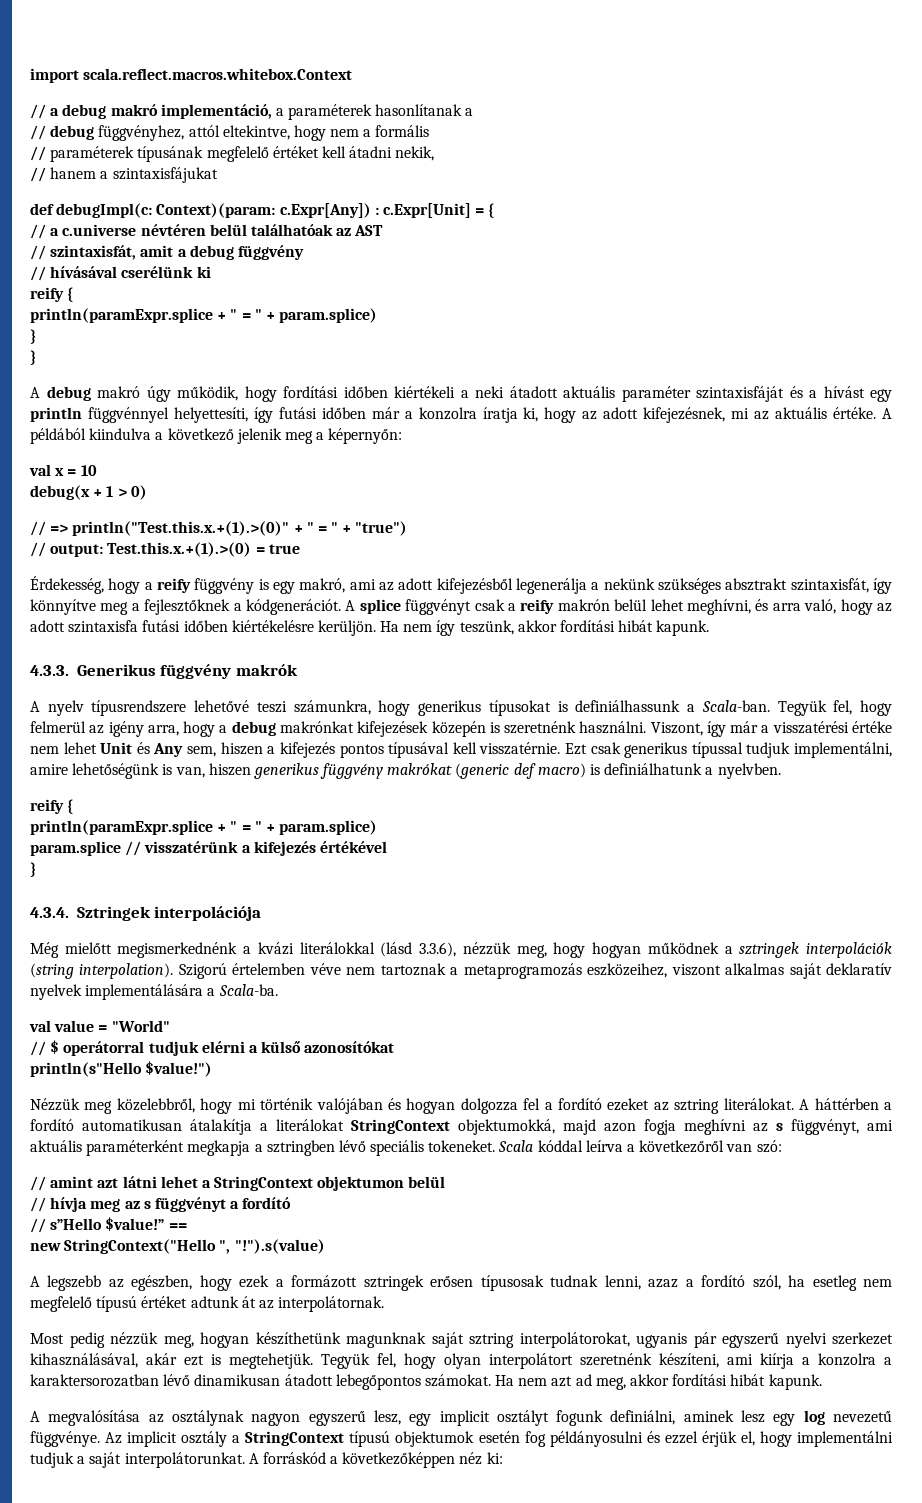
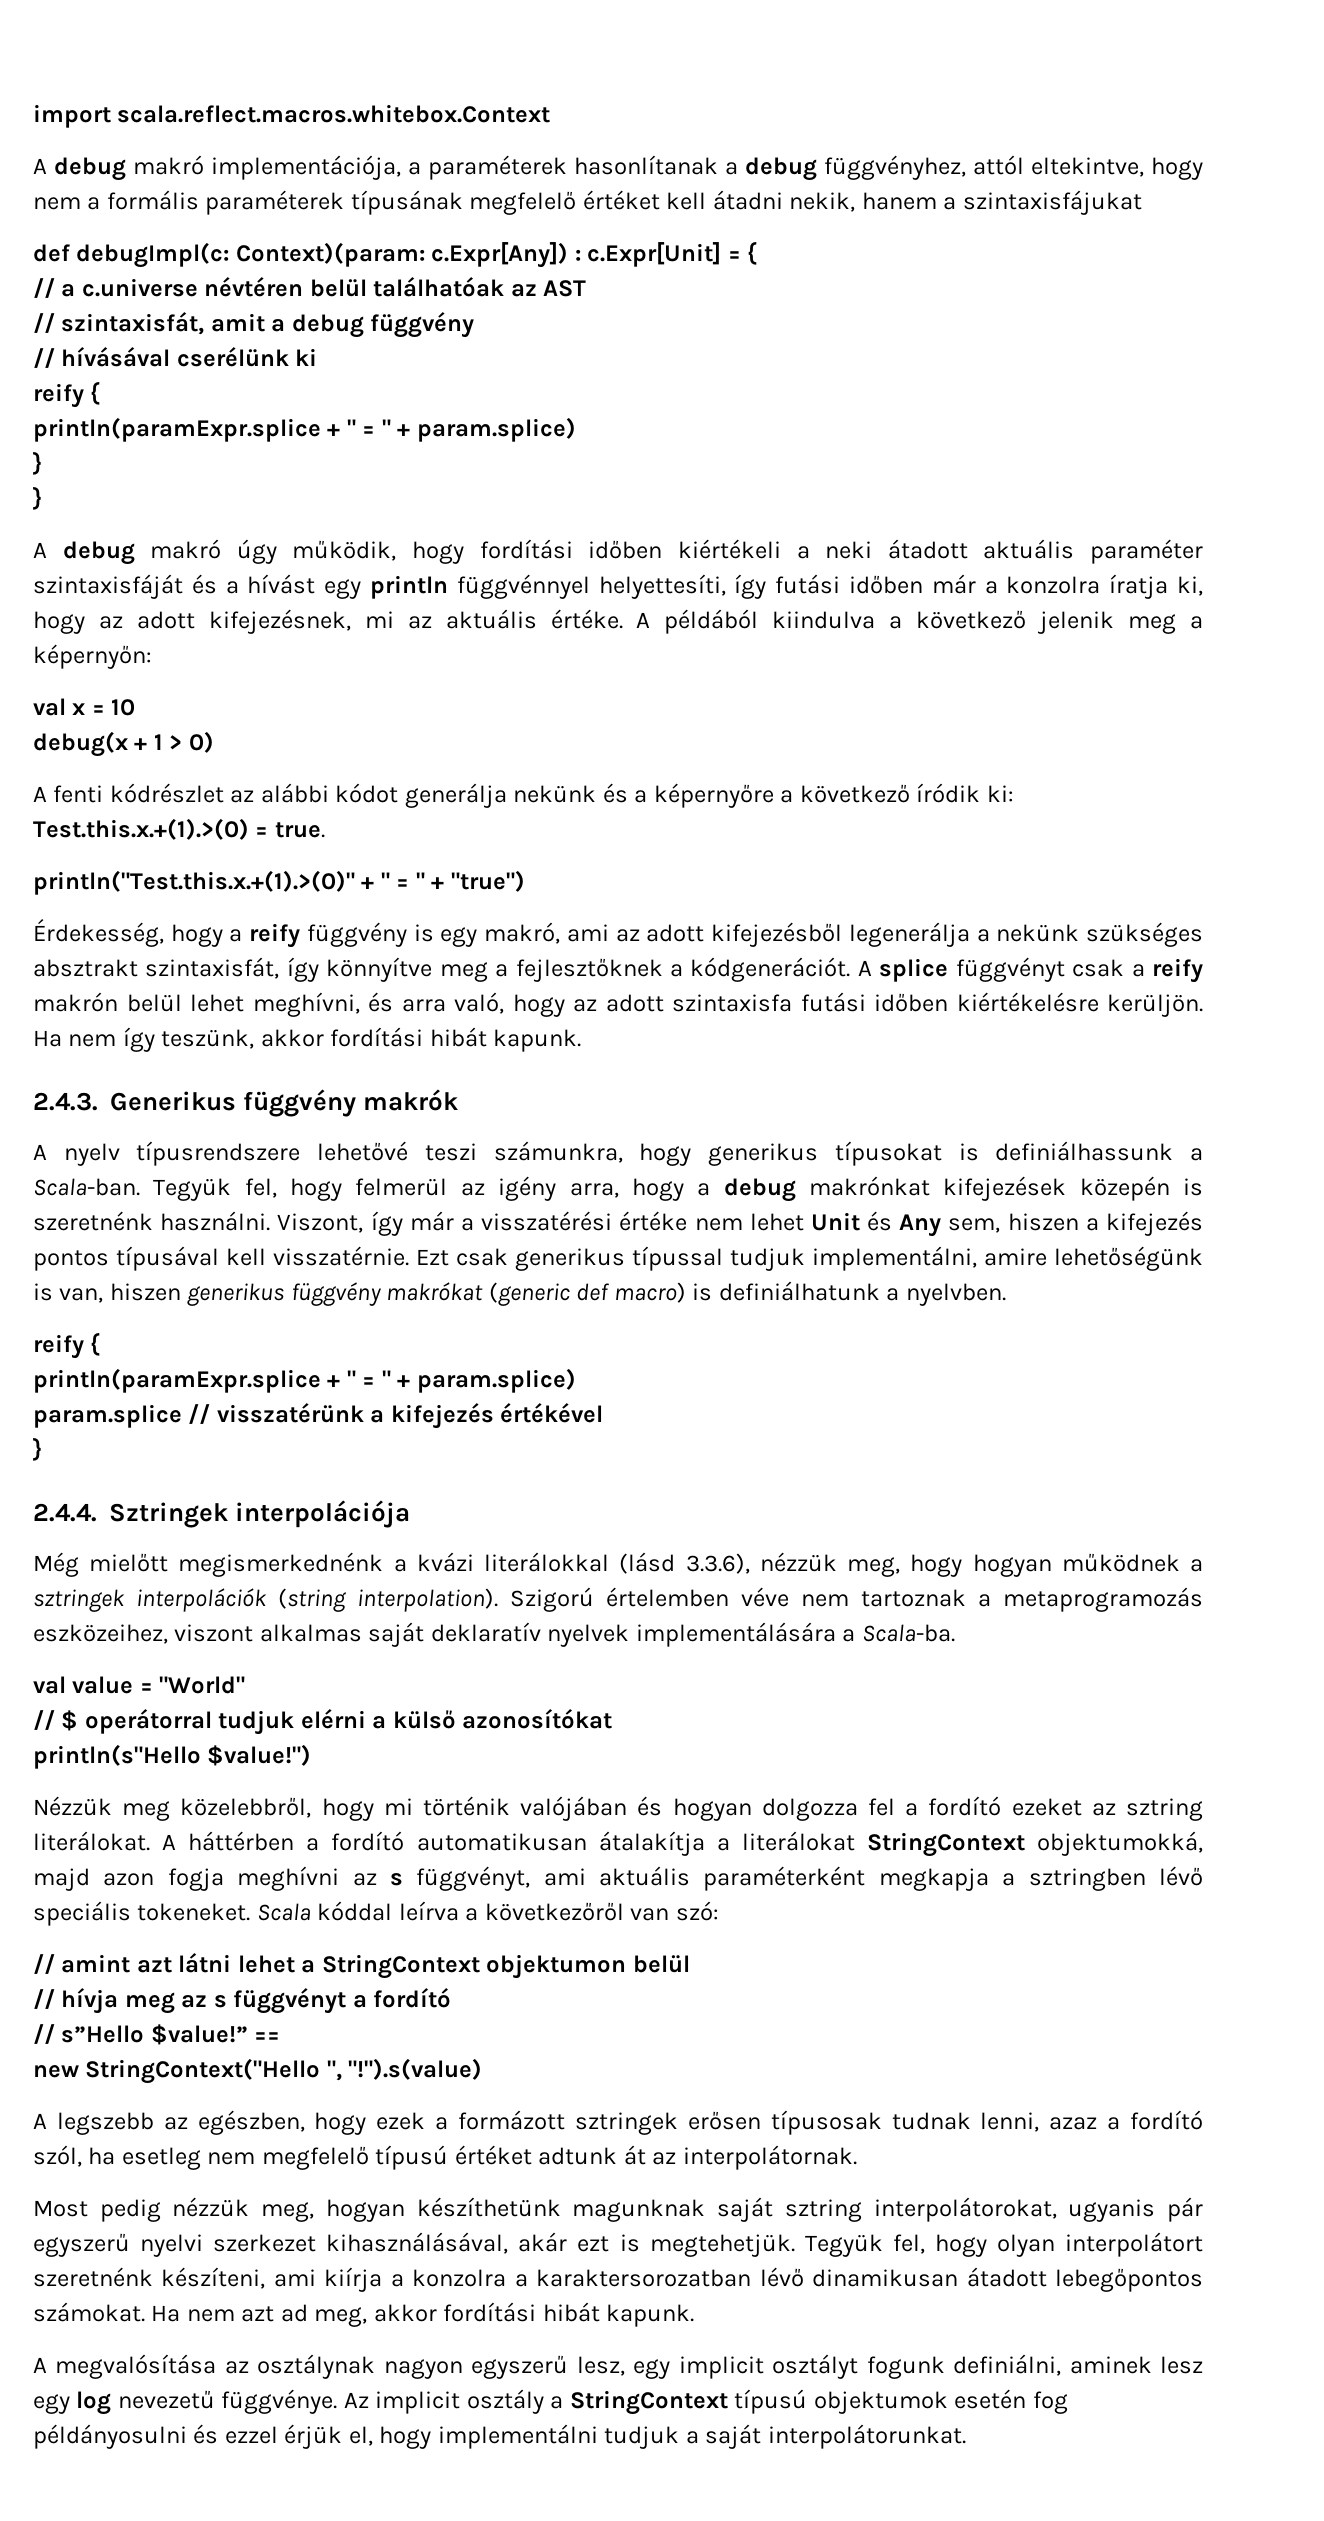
[30,104,272,119] // a debug makró implementáció, -> [33,155,401,181] A debug makró implementációja,
[30,125,46,140] // // -> (738, 168) none
[30,146,46,161] // // -> (199, 200) none
[30,167,46,182] // // -> (856, 202) none
[30,521,69,536] // => -> [33,783,1014,808] [33,818,325,840] A fenti kódrészlet az alábbi kódot generálja nekünk és a képernyőre a következő íródik ki: Test.this.x.+(1).>(0) = true. //
[30,542,300,557] // // output: Test.this.x.+(1).>(0) = true -> (525, 881) none
[30,665,69,676] 4.3.3. -> [33,1092,98,1111] 2.4.3.
[30,907,69,918] 4.3.4. -> [33,1503,97,1522] 2.4.4.
[248,1452,503,1468] A forráskód a következőképpen néz ki: -> (966, 2436) none

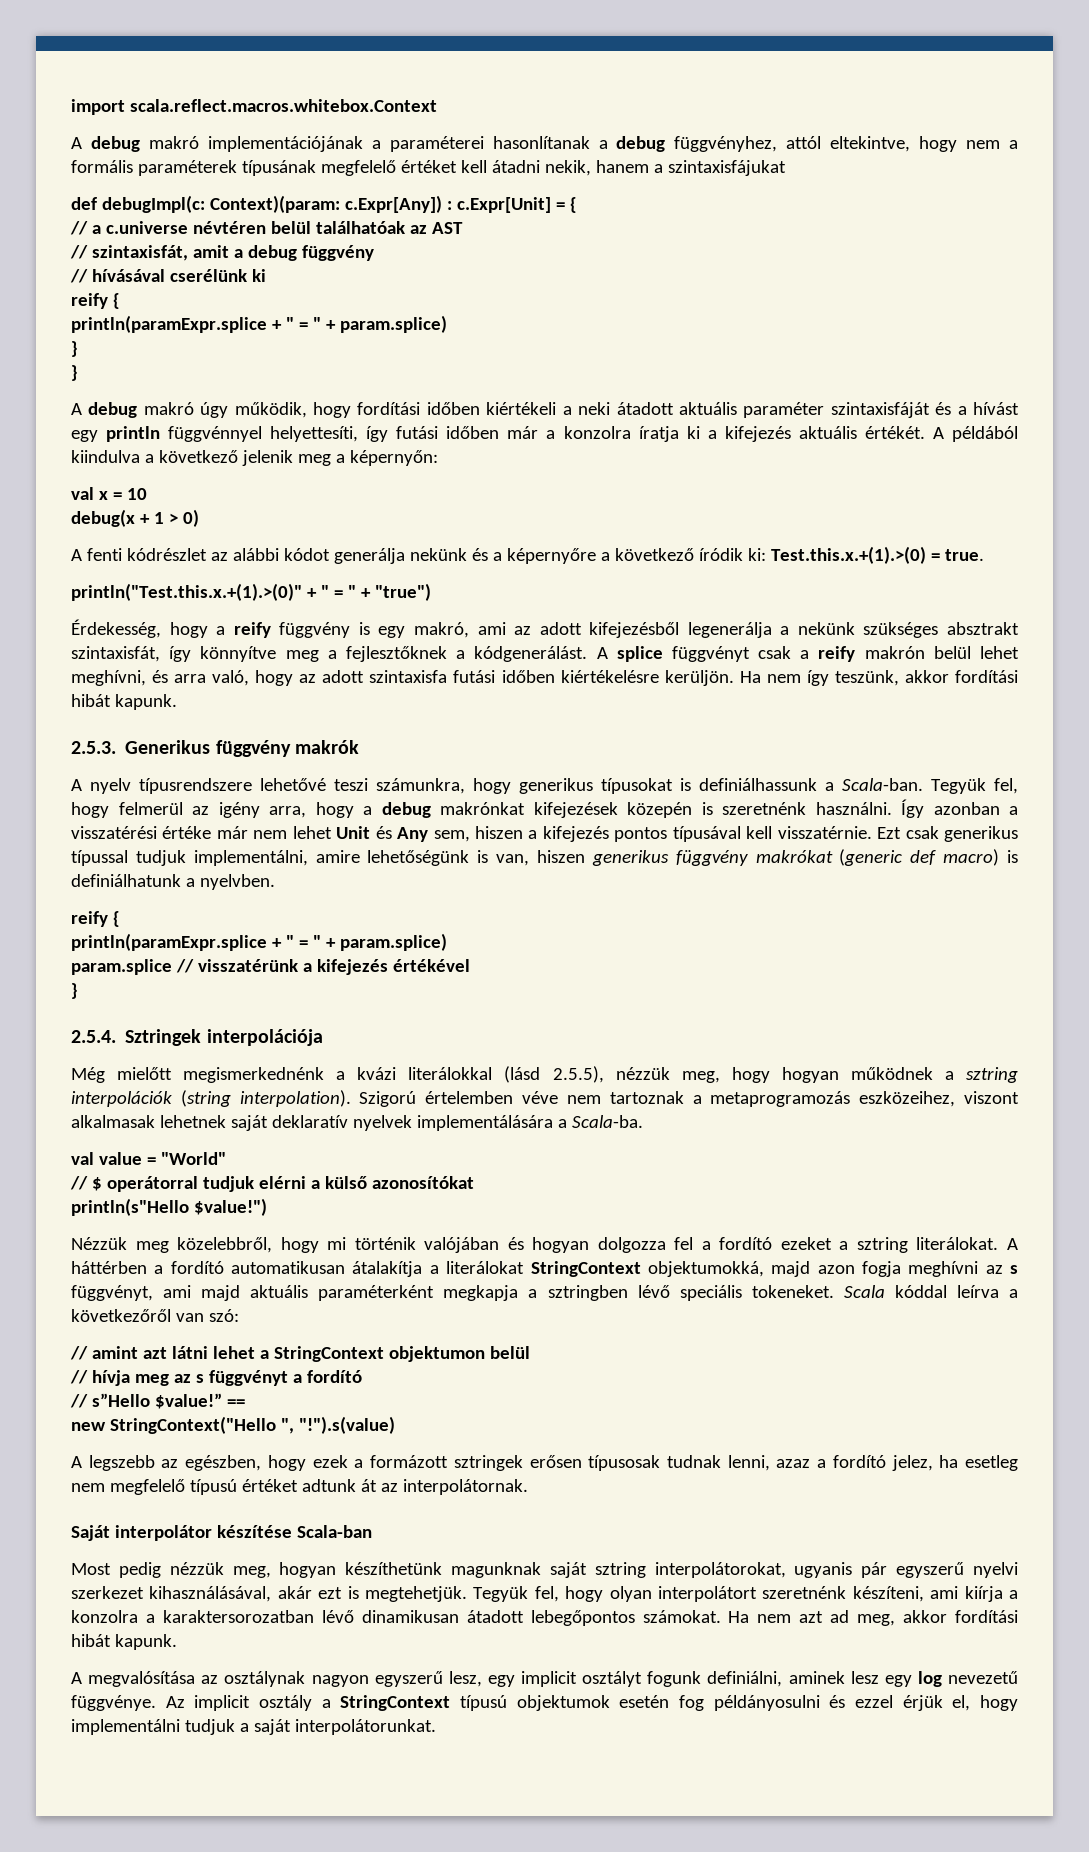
[211,155,567,180] implementációja, a paraméterek -> [207,136,484,152] implementációjának a paraméterei
[1176,576,1203,596] [33,609,623,634] ki, hogy az adott kifejezésnek, mi az aktuális értéke. -> [686,426,925,442] ki a kifejezés aktuális értékét.
[690,957,851,982] kódgenerációt. -> [474,646,588,662] kódgenerálást.
[33,1092,98,1111] 2.4.3. -> [71,741,116,754] 2.5.3.
[277,1211,454,1236] Viszont, így már -> [901,799,1000,818] Így azonban
(688, 1221) none -> [216,826,248,839] már
[33,1503,97,1522] 2.4.4. -> [71,1030,116,1043] 2.5.4.
[685,1553,750,1574] 3.3.6), -> [552,1066,604,1083] 2.5.5),
[33,1589,125,1612] sztringek -> [965,1067,1018,1083] sztring
[259,1624,362,1642] alkalmas -> [71,1115,226,1128] alkalmasak lehetnek
[1091,1803,1116,1816] az -> [839,1241,849,1250] a
(586, 1877) none -> [201,1285,241,1301] majd
[33,2145,82,2167] szól, -> [891,1455,933,1471] jelez,
(857, 2157) none -> [71,1525,372,1541] // Saját interpolátor készítése Scala-ban

